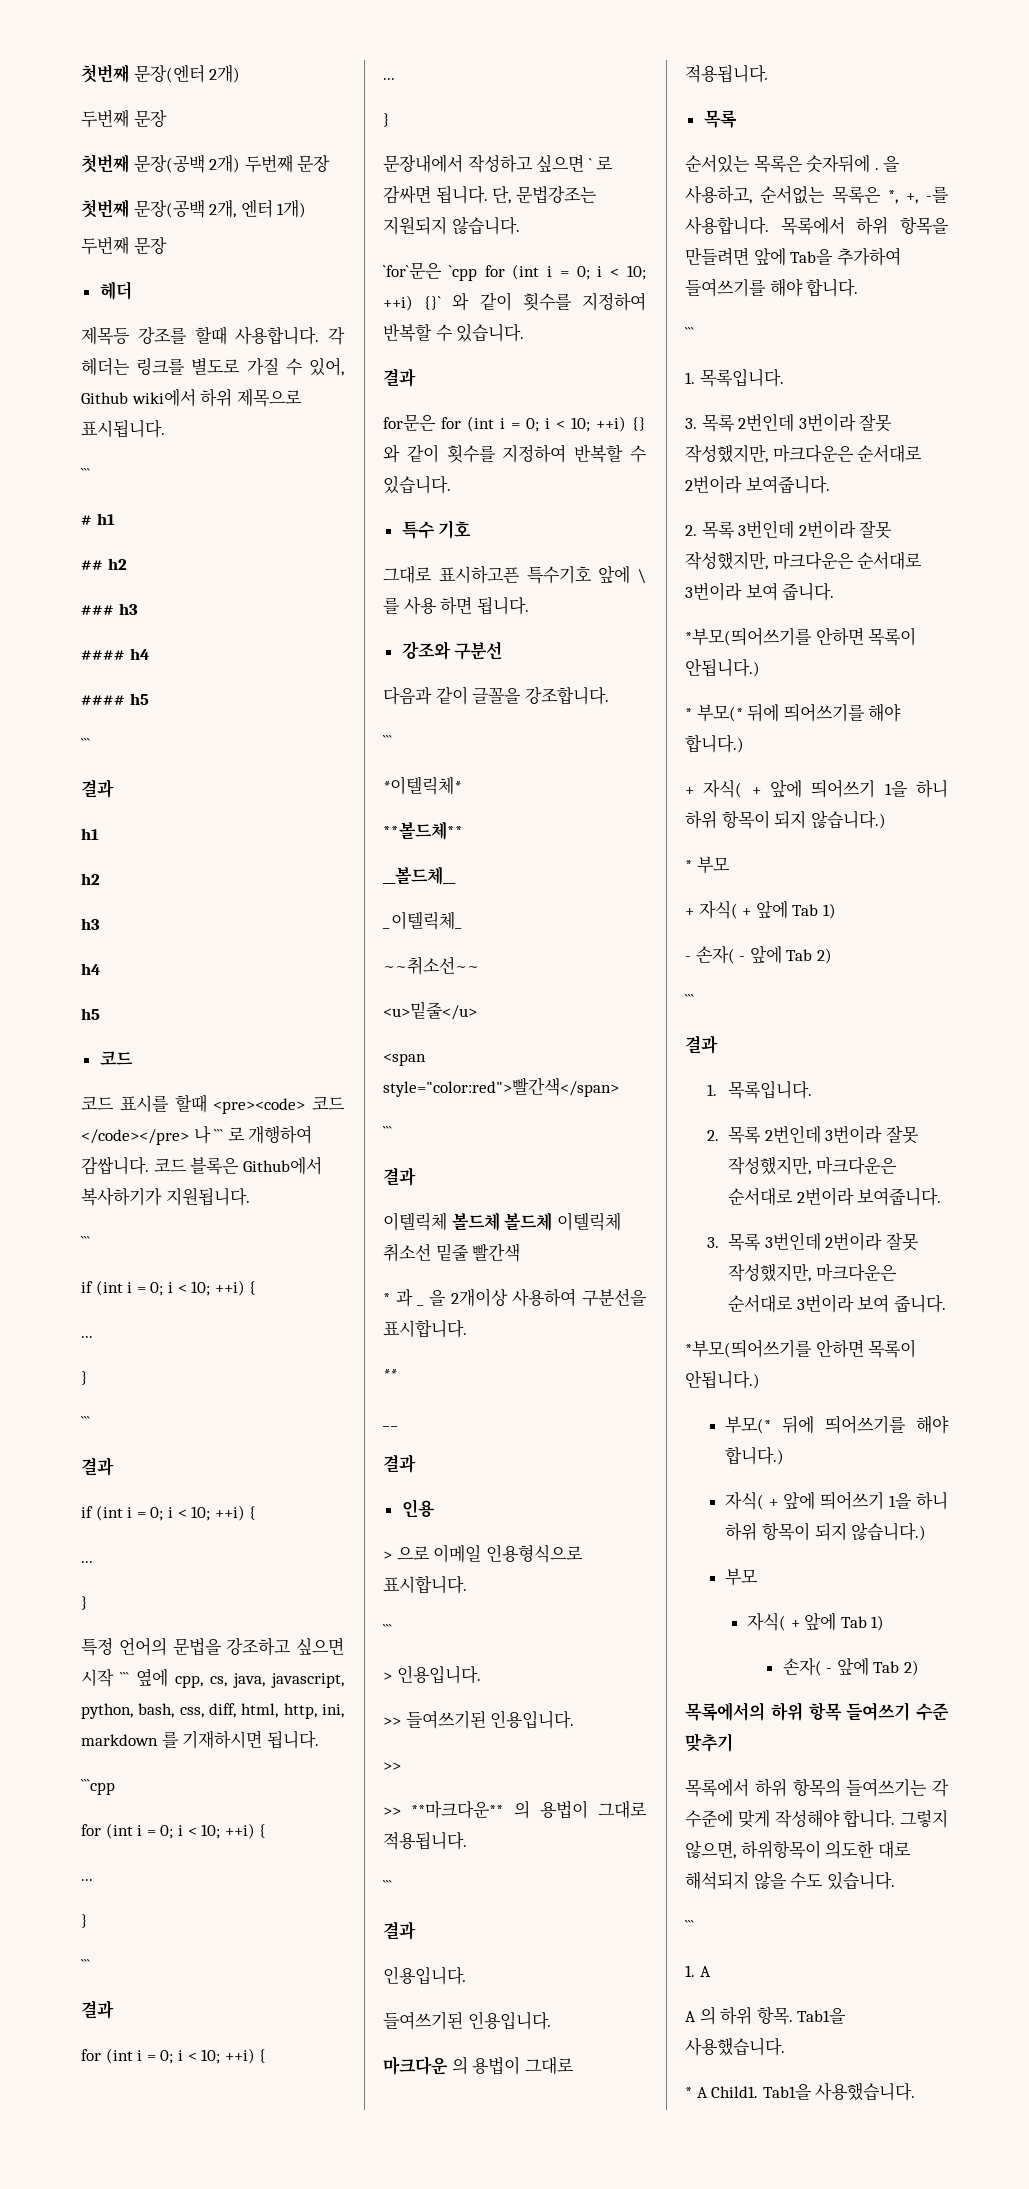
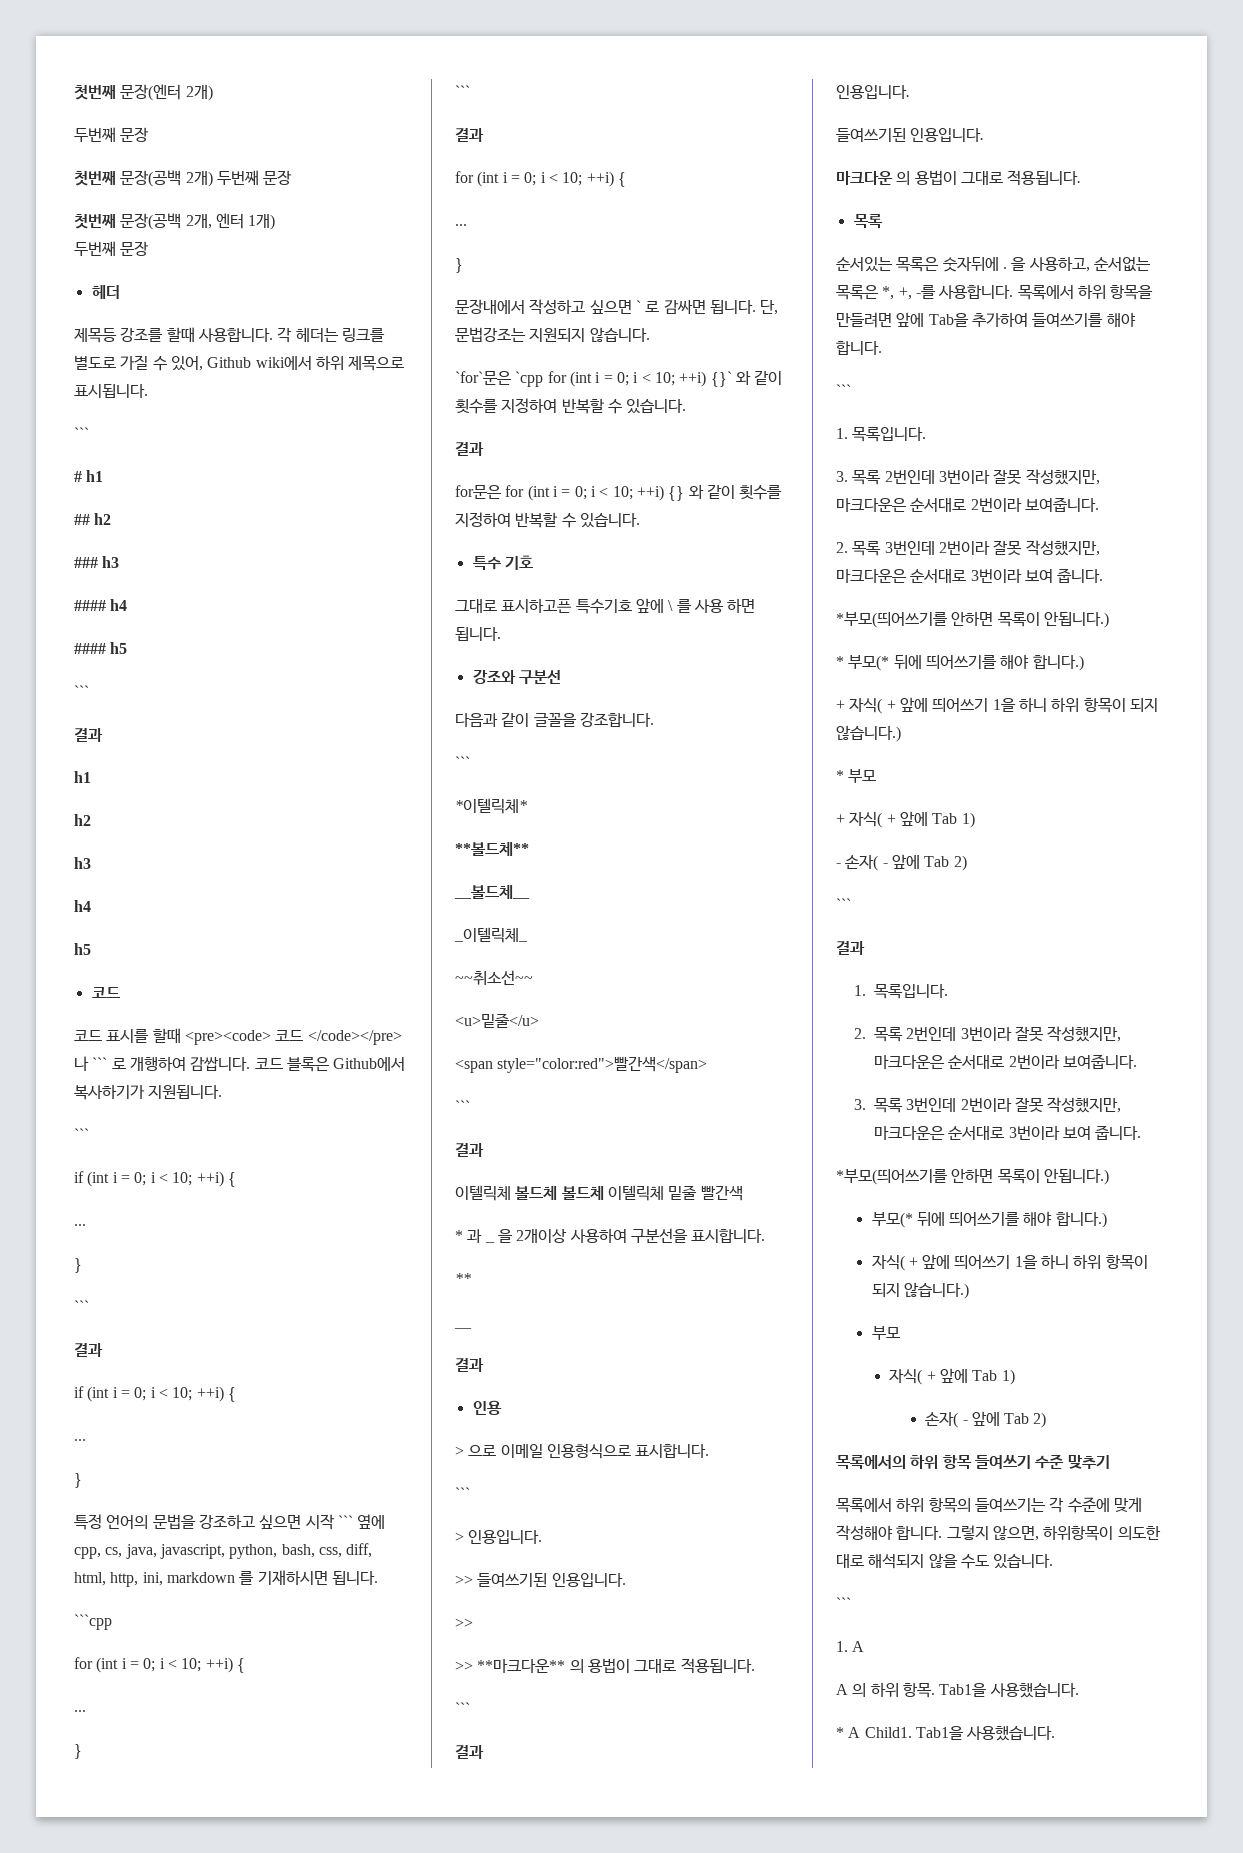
[383,1243,431,1262] 취소선 -> (664, 1193) none

